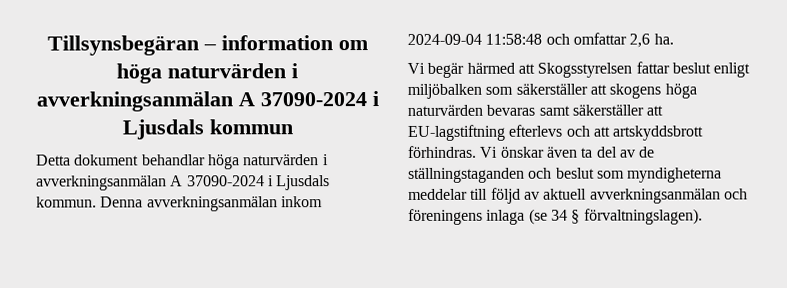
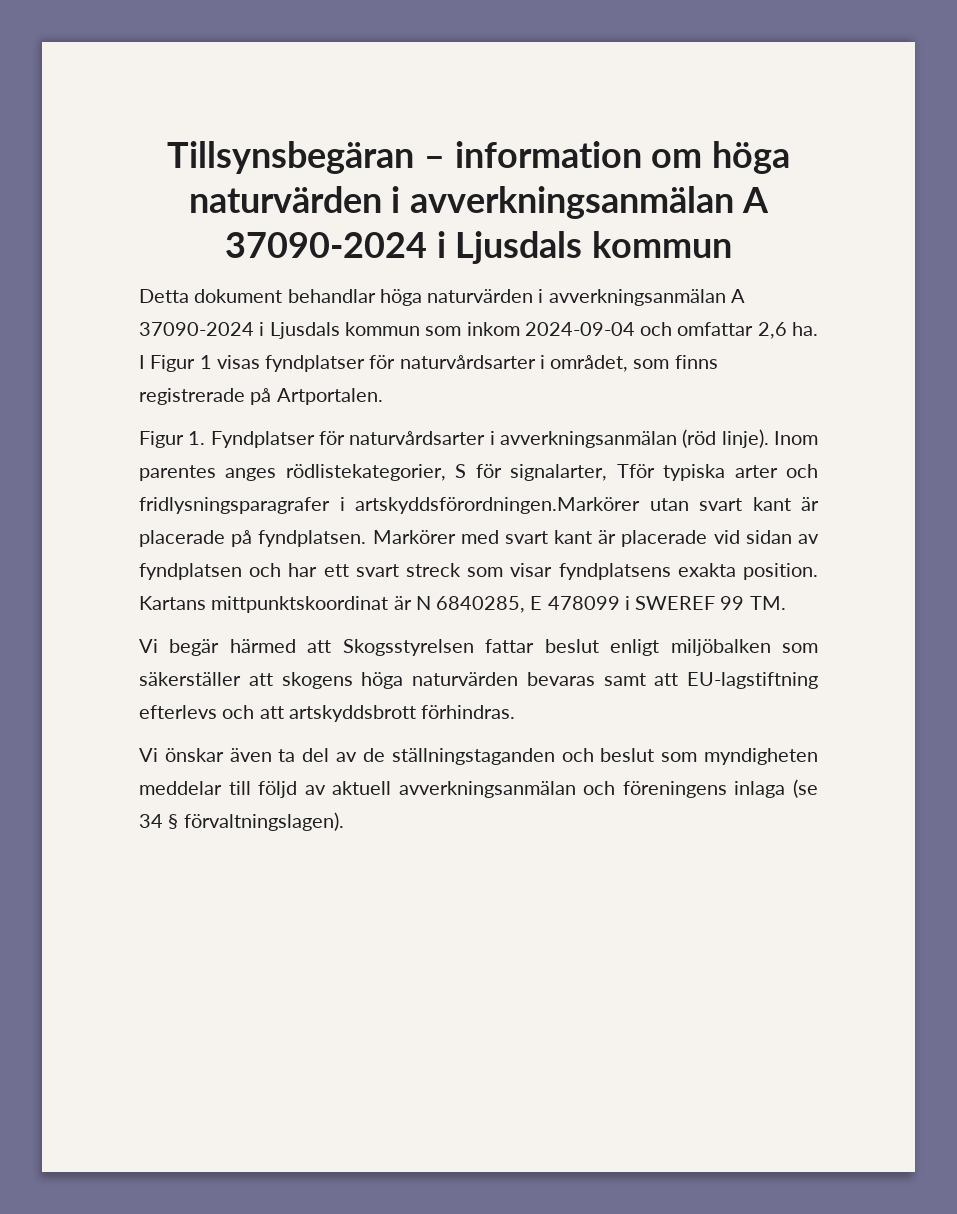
[36,196,278,212] kommun. Denna avverkningsanmälan -> [344,322,462,336] kommun som
[485,33,543,45] 11:58:48 -> (635, 329) none
(674, 39) none -> [139,355,718,372] [139,388,383,405] [139,429,819,448] [139,464,819,481] [139,497,819,514] [139,530,819,547] [139,563,818,580] [139,596,786,613] I Figur 1 visas fyndplatser för naturvårdsarter i området, som finns registrerade på Artportalen. // Figur 1. Fyndplatser för naturvårdsarter i avverkningsanmälan (röd linje). Inom parentes anges rödlistekategorier, S för signalarter, Tför typiska arter och fridlysningsparagrafer i artskyddsförordningen.Markörer utan svart kant är placerade på fyndplatsen. Markörer med svart kant är placerade vid sidan av fyndplatsen och har ett svart streck som visar fyndplatsens exakta position. Kartans mittpunktskoordinat är N 6840285, E 478099 i SWEREF 99 TM.
[571,104,644,116] säkerställer -> (646, 679) none
(477, 151) none -> (516, 712) //
[627,167,723,183] myndigheterna -> [704,748,818,765] myndigheten

